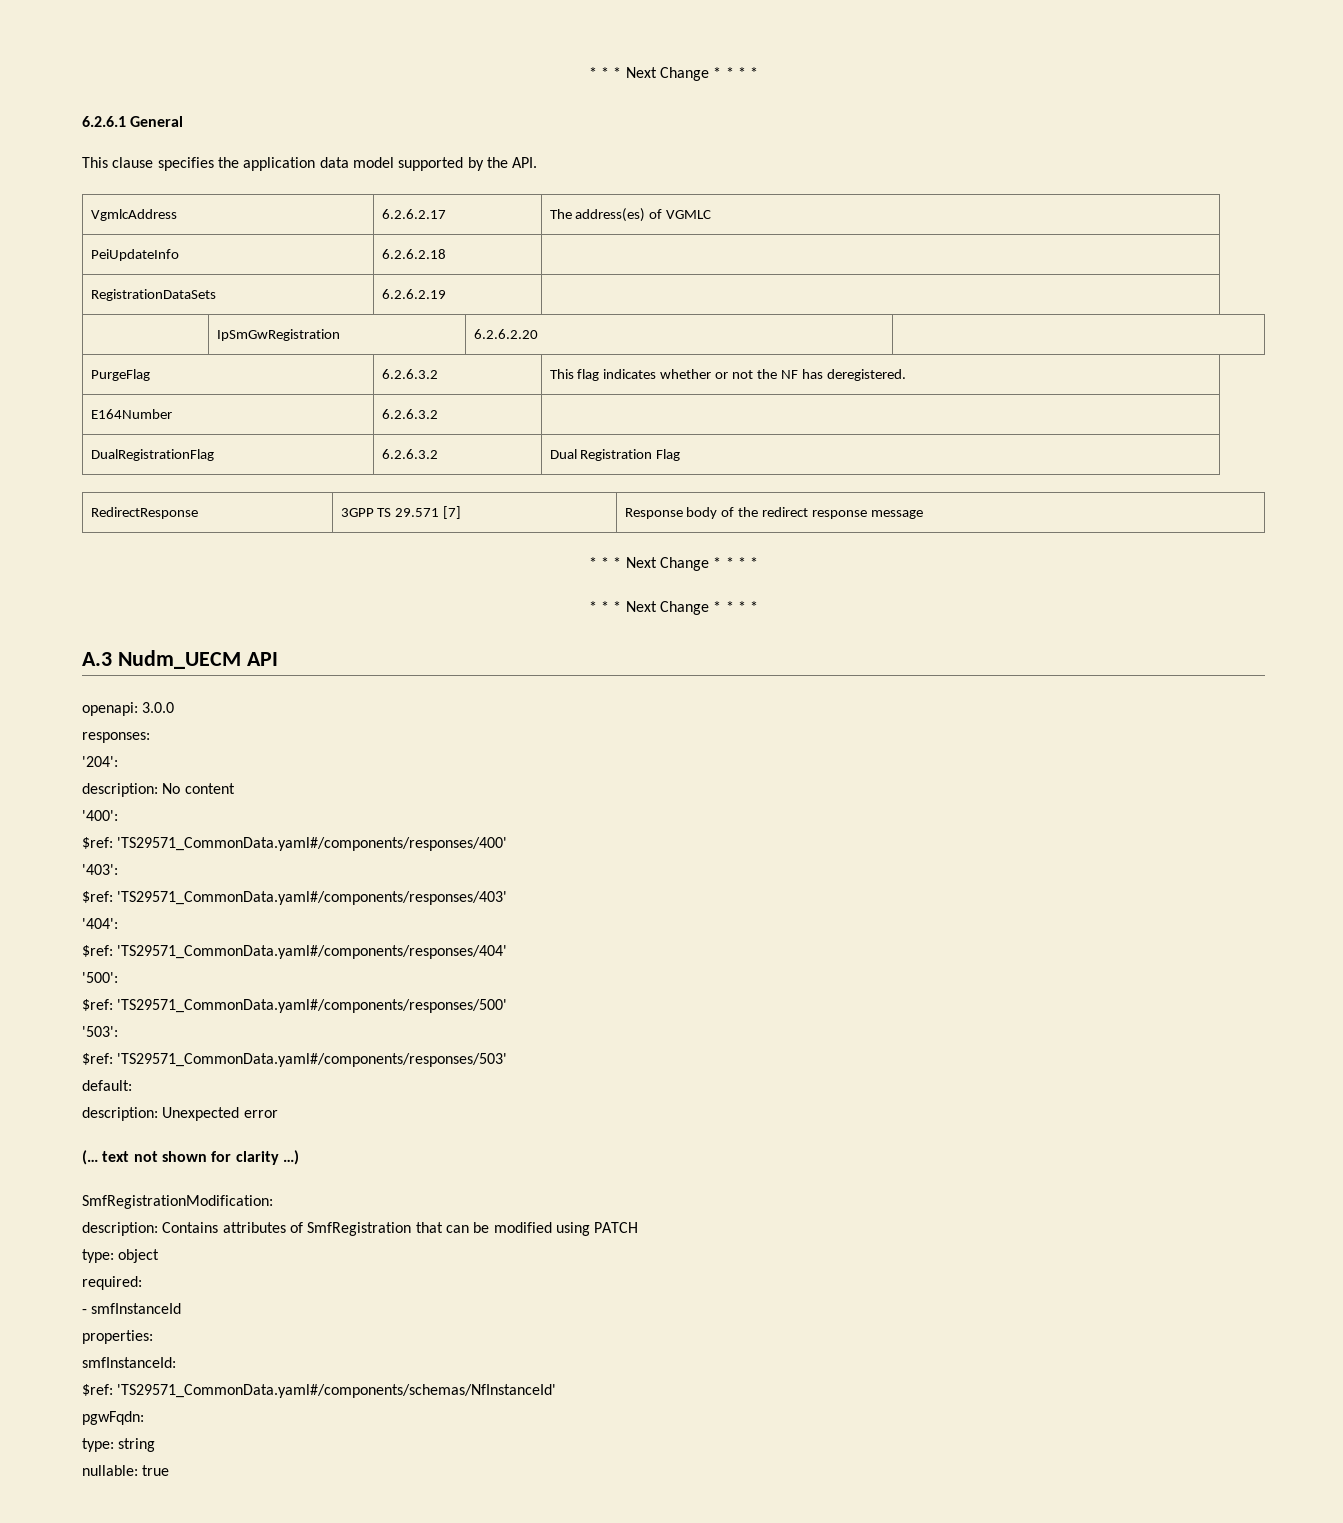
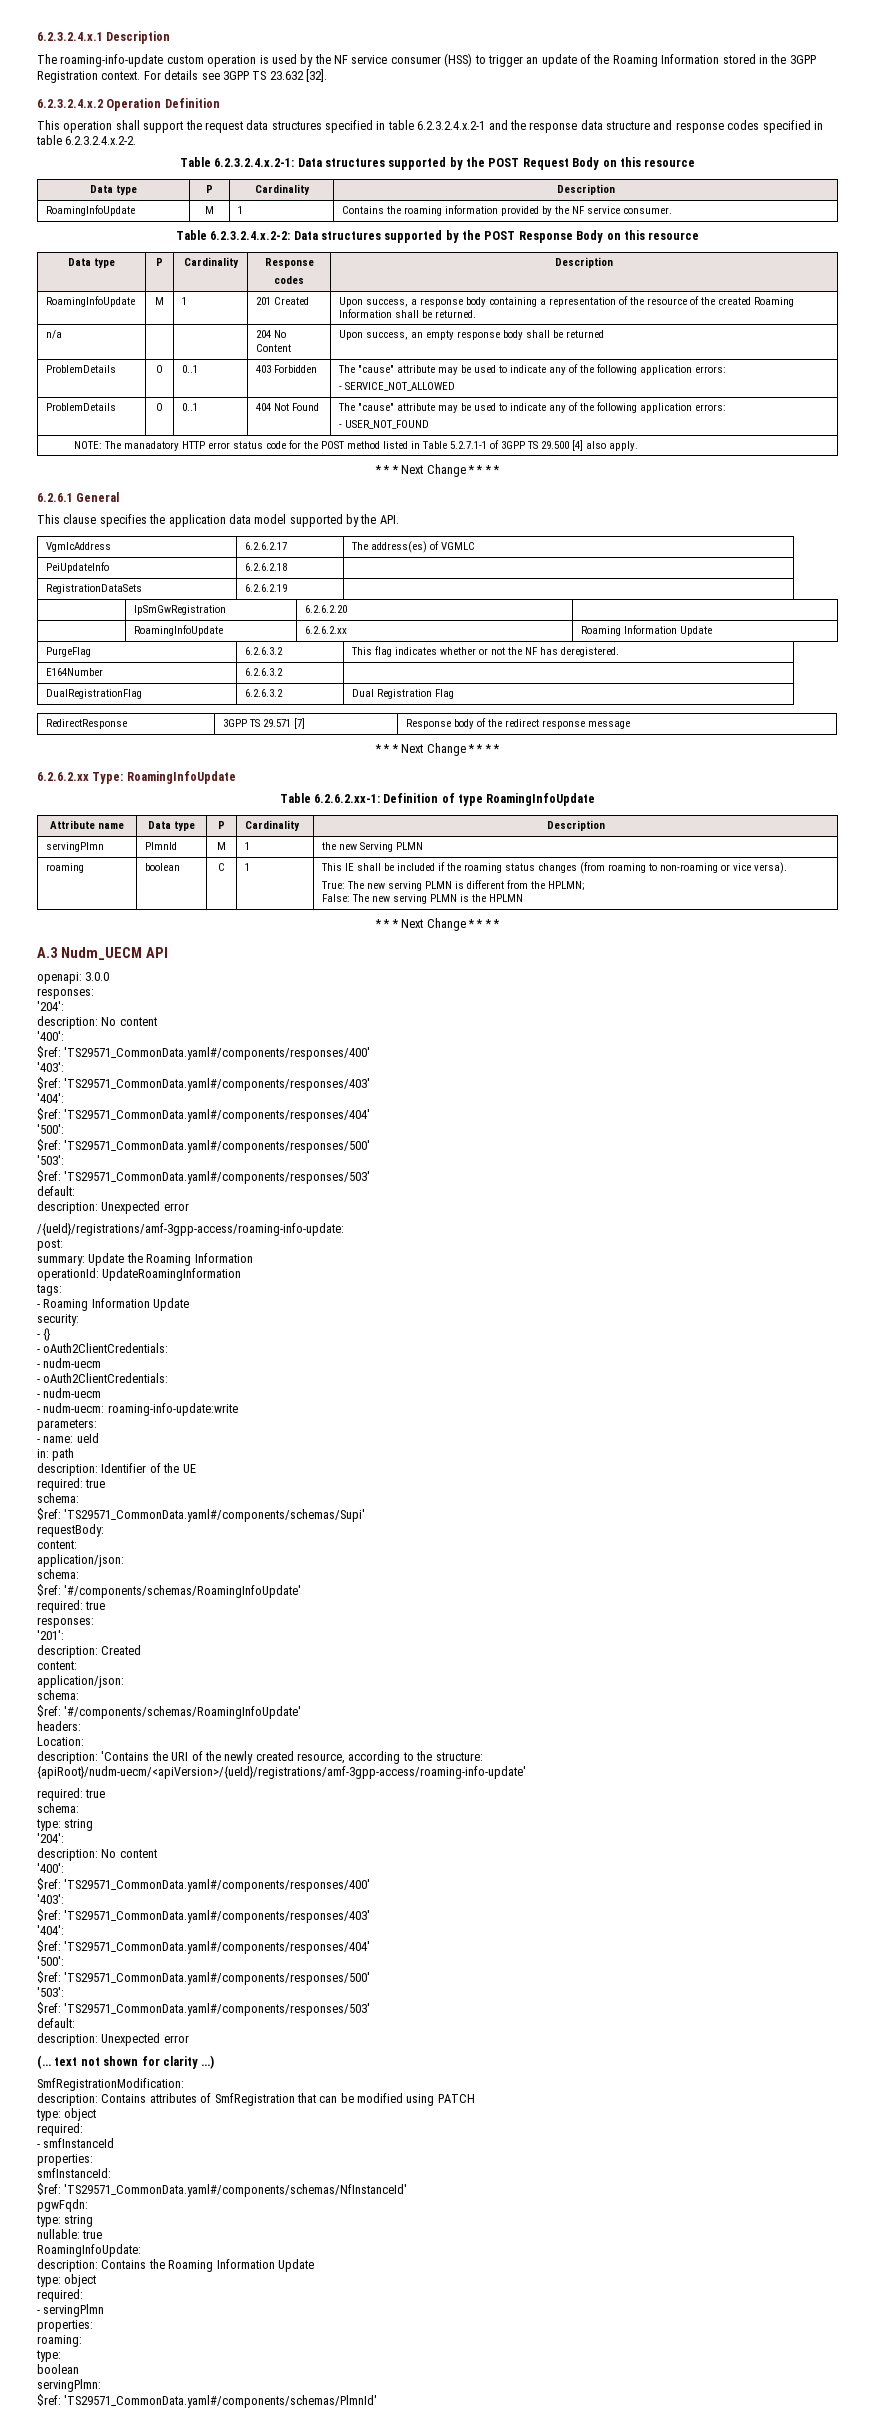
(588, 72) none -> [37,31,171,44] [37,53,816,67] [37,69,327,83] [37,98,220,111] [37,120,823,133] [36,135,137,145] [179,157,696,170] [90,185,137,195] [206,185,213,193] [254,184,310,195] [556,184,615,195] [46,205,136,216] [205,206,214,214] [238,206,244,214] [342,205,673,216] [175,230,700,243] [68,258,115,268] [156,258,163,266] [183,257,239,268] [264,258,314,268] [274,276,304,284] [555,257,613,268] [46,296,136,307] [155,297,164,305] [182,297,188,305] [256,297,310,305] [339,296,795,307] [339,309,477,318] [46,330,63,339] [256,330,287,338] [256,344,292,352] [339,330,605,340] [46,365,117,373] [156,365,163,373] [182,365,199,373] [256,365,318,373] [338,364,727,375] [339,382,456,391] [46,403,117,411] [156,403,163,411] [182,403,199,411] [256,403,320,411] [338,402,727,413] [339,420,430,429] [74,440,639,451] 6.2.3.2.4.x.1 Description // The roaming-info-update custom operation is used by the NF service consumer (HSS) to trigger an update of the Roaming Information stored in the 3GPP Registration context. For details see 3GPP TS 23.632 [32]. // 6.2.3.2.4.x.2 Operation Definition // This operation shall support the request data structures specified in table 6.2.3.2.4.x.2-1 and the response data structure and response codes specified in table 6.2.3.2.4.x.2-2. // Table 6.2.3.2.4.x.2-1: Data structures supported by the POST Request Body on this resource // Data type | P | Cardinality | Description // RoamingInfoUpdate | M | 1 | Contains the roaming information provided by the NF service consumer. // Table 6.2.3.2.4.x.2-2: Data structures supported by the POST Response Body on this resource // Data type | P | Cardinality | Response // codes | Description // RoamingInfoUpdate | M | 1 | 201 Created | Upon success, a response body containing a representation of the resource of the created Roaming Information shall be returned. // n/a | | | 204 No Content | Upon success, an empty response body shall be returned // ProblemDetails | O | 0..1 | 403 Forbidden | The "cause" attribute may be used to indicate any of the following application errors: // - SERVICE_NOT_ALLOWED // ProblemDetails | O | 0..1 | 404 Not Found | The "cause" attribute may be used to indicate any of the following application errors: // - USER_NOT_FOUND // NOTE: The manadatory HTTP error status code for the POST method listed in Table 5.2.7.1-1 of 3GPP TS 29.500 [4] also apply. //
(538, 334) none -> [134,625,224,636] [305,626,348,634] [581,625,713,636] // | RoamingInfoUpdate | 6.2.6.2.xx | Roaming Information Update
(759, 562) none -> [37,771,236,784] [279,793,596,806] [50,820,124,829] [148,821,195,831] [218,821,225,829] [245,820,301,831] [546,820,605,831] [46,842,105,852] [145,842,178,850] [217,842,226,850] [245,842,251,850] [322,842,424,852] [46,863,85,873] [145,863,181,871] [218,863,225,871] [245,863,251,871] [321,862,788,874] [321,880,585,891] [322,894,524,904] // 6.2.6.2.xx Type: RoamingInfoUpdate // Table 6.2.6.2.xx-1: Definition of type RoamingInfoUpdate // Attribute name | Data type | P | Cardinality | Description // servingPlmn | PlmnId | M | 1 | the new Serving PLMN // roaming | boolean | C | 1 | This IE shall be included if the roaming status changes (from roaming to non-roaming or vice versa). // True: The new serving PLMN is different from the HPLMN; // False: The new serving PLMN is the HPLMN
(278, 1114) none -> [37,1223,344,1236] [37,1239,63,1251] [37,1253,253,1266] [37,1268,242,1281] [36,1284,62,1296] [37,1298,190,1311] [37,1314,79,1326] [37,1328,52,1341] [37,1343,169,1353] [37,1358,102,1368] [37,1373,169,1383] [37,1388,102,1398] [37,1403,238,1416] [37,1419,97,1431] [37,1433,99,1443] [37,1448,75,1461] [37,1463,196,1476] [37,1478,106,1491] [37,1493,79,1503] [37,1508,366,1522] [37,1524,104,1537] [37,1540,77,1549] [37,1554,124,1567] [37,1569,79,1579] [37,1584,302,1598] [37,1600,106,1613] [37,1617,94,1628] [37,1630,64,1640] [37,1645,142,1658] [37,1661,77,1670] [37,1675,124,1688] [37,1690,79,1700] [37,1705,302,1719] [37,1721,81,1731] [37,1737,84,1746] [37,1751,483,1764] [37,1766,526,1779] [37,1788,106,1801] [37,1803,79,1813] [36,1819,94,1831] [37,1833,64,1843] [37,1848,157,1861] [37,1863,64,1873] [37,1878,371,1892] [37,1894,64,1904] [37,1909,371,1923] [37,1925,64,1935] [37,1940,371,1954] [37,1956,64,1966] [37,1971,371,1985] [37,1987,64,1997] [37,2002,371,2016] [37,2018,75,2028] [37,2033,189,2046] // /{ueId}/registrations/amf-3gpp-access/roaming-info-update: // post: // summary: Update the Roaming Information // operationId: UpdateRoamingInformation // tags: // - Roaming Information Update // security: // - {} // - oAuth2ClientCredentials: // - nudm-uecm // - oAuth2ClientCredentials: // - nudm-uecm // - nudm-uecm: roaming-info-update:write // parameters: // - name: ueId // in: path // description: Identifier of the UE // required: true // schema: // $ref: 'TS29571_CommonData.yaml#/components/schemas/Supi' // requestBody: // content: // application/json: // schema: // $ref: '#/components/schemas/RoamingInfoUpdate' // required: true // responses: // '201': // description: Created // content: // application/json: // schema: // $ref: '#/components/schemas/RoamingInfoUpdate' // headers: // Location: // description: 'Contains the URI of the newly created resource, according to the structure: {apiRoot}/nudm-uecm/<apiVersion>/{ueId}/registrations/amf-3gpp-access/roaming-info-update' // required: true // schema: // type: string // '204': // description: No content // '400': // $ref: 'TS29571_CommonData.yaml#/components/responses/400' // '403': // $ref: 'TS29571_CommonData.yaml#/components/responses/403' // '404': // $ref: 'TS29571_CommonData.yaml#/components/responses/404' // '500': // $ref: 'TS29571_CommonData.yaml#/components/responses/500' // '503': // $ref: 'TS29571_CommonData.yaml#/components/responses/503' // default: // description: Unexpected error
(170, 1470) none -> [37,2244,141,2257] [37,2259,314,2272] [36,2274,97,2287] [37,2289,83,2302] [37,2304,105,2317] [37,2320,93,2332] [37,2335,82,2347] [36,2350,61,2362] [37,2364,79,2374] [37,2379,101,2392] [37,2394,378,2408] // RoamingInfoUpdate: // description: Contains the Roaming Information Update // type: object // required: // - servingPlmn // properties: // roaming: // type: // boolean // servingPlmn: // $ref: 'TS29571_CommonData.yaml#/components/schemas/PlmnId'

